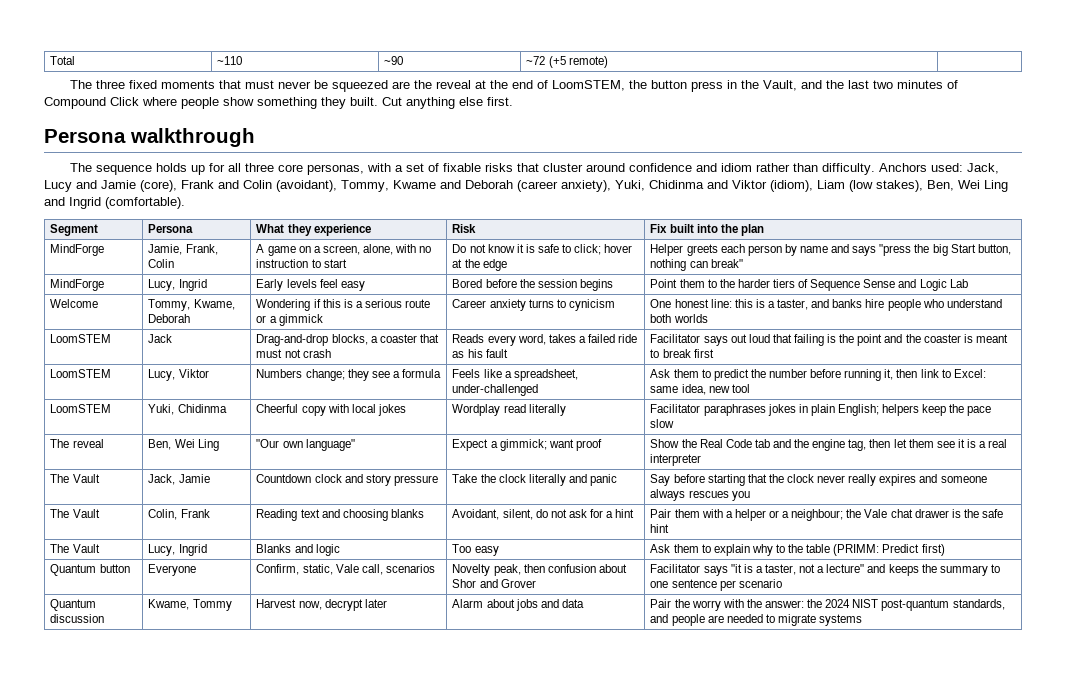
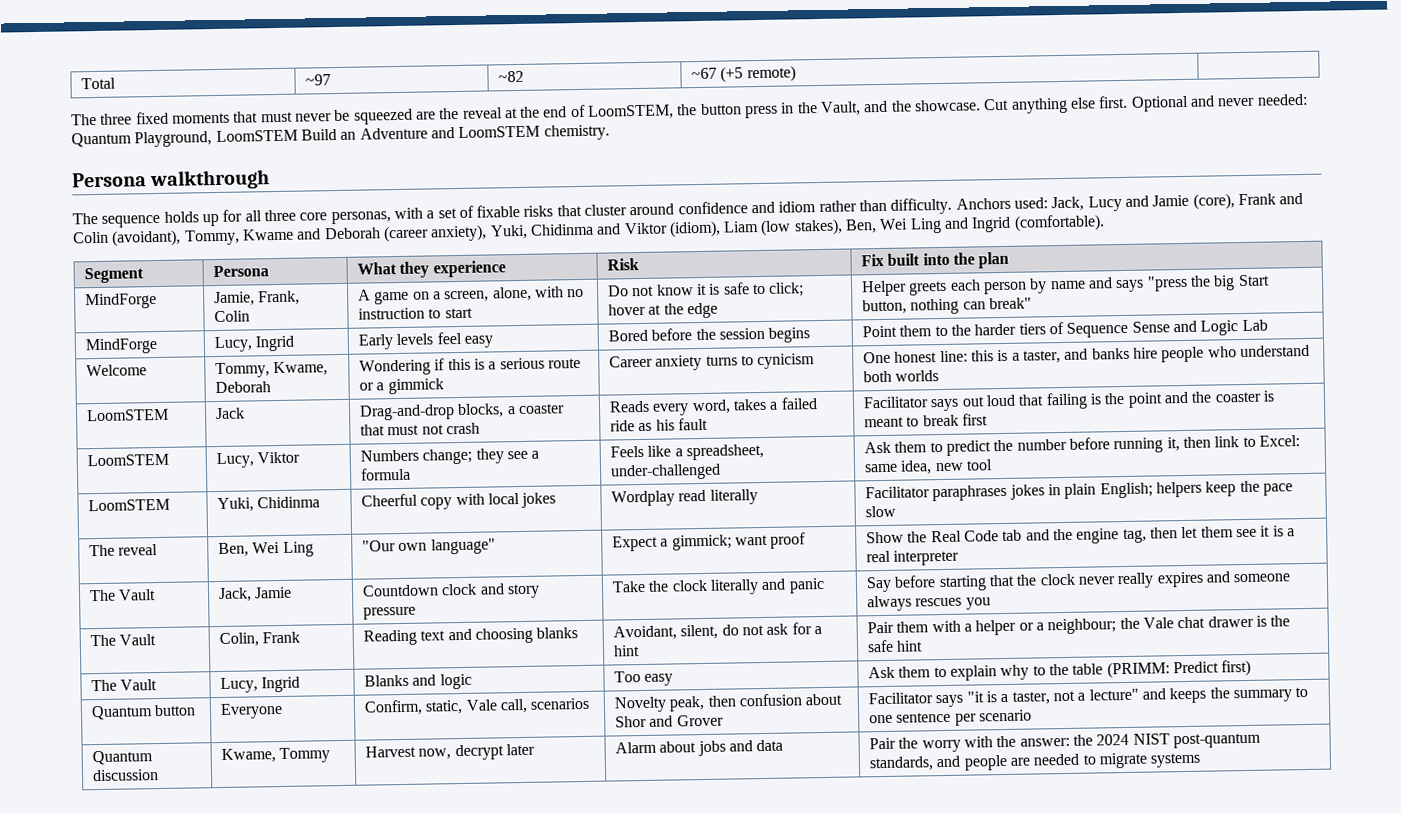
[217,56,243,65] [384,56,404,65] [526,56,546,65] ~110 | ~90 | ~72 -> [305,74,332,86] [498,70,525,83] [691,67,718,80] ~97 | ~82 | ~67
[847,80,958,89] [44,97,513,109] last two minutes of Compound Click where people show something they built. Cut anything else first. -> [914,93,1308,114] [71,124,610,148] showcase. Cut anything else first. Optional and never needed: Quantum Playground, LoomSTEM Build an Adventure and LoomSTEM chemistry.

